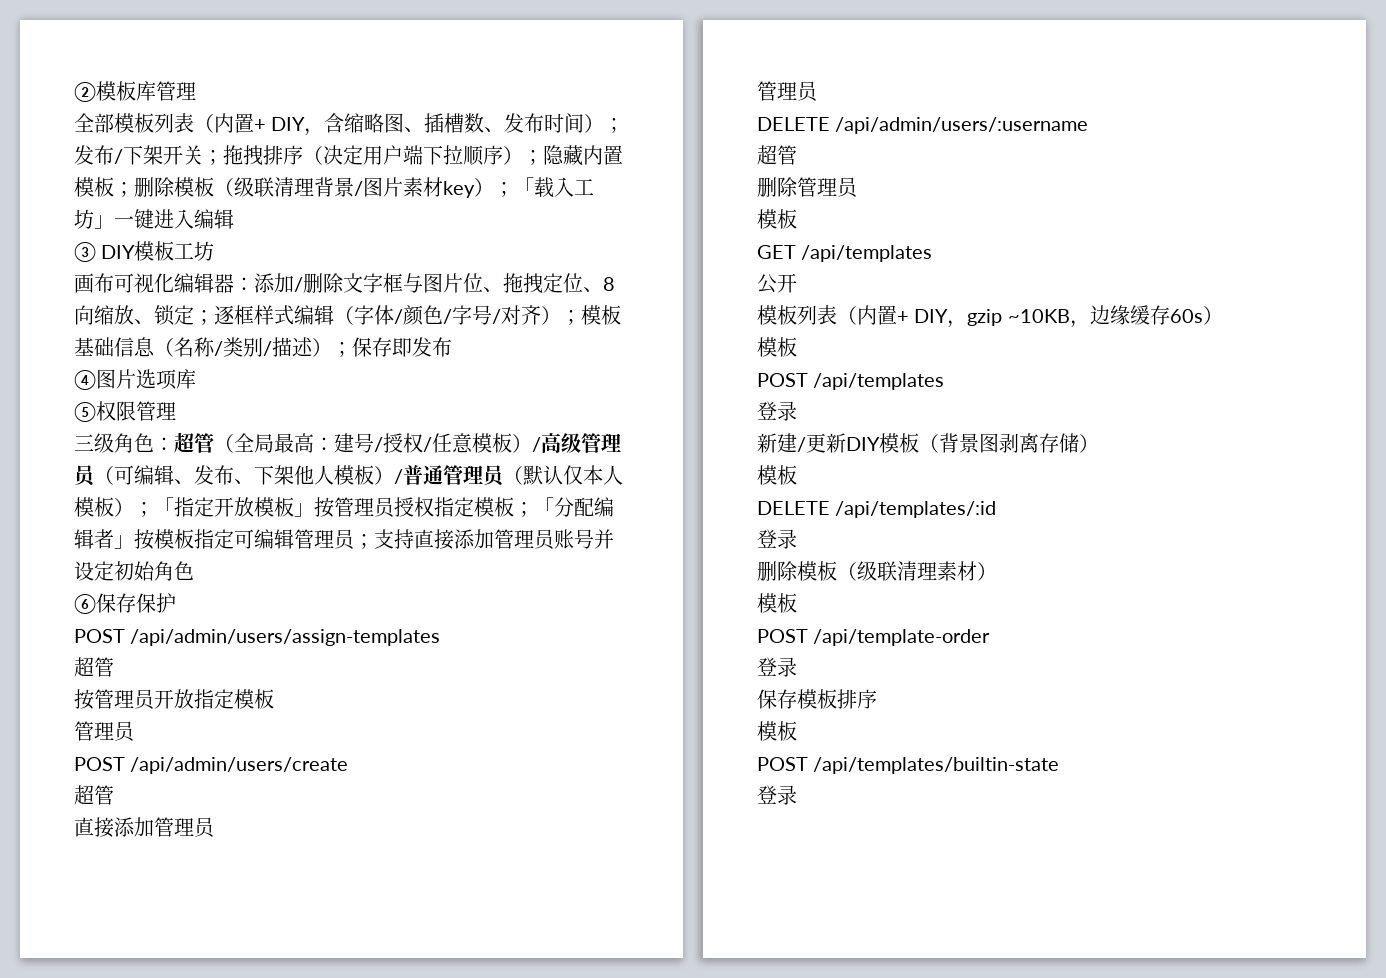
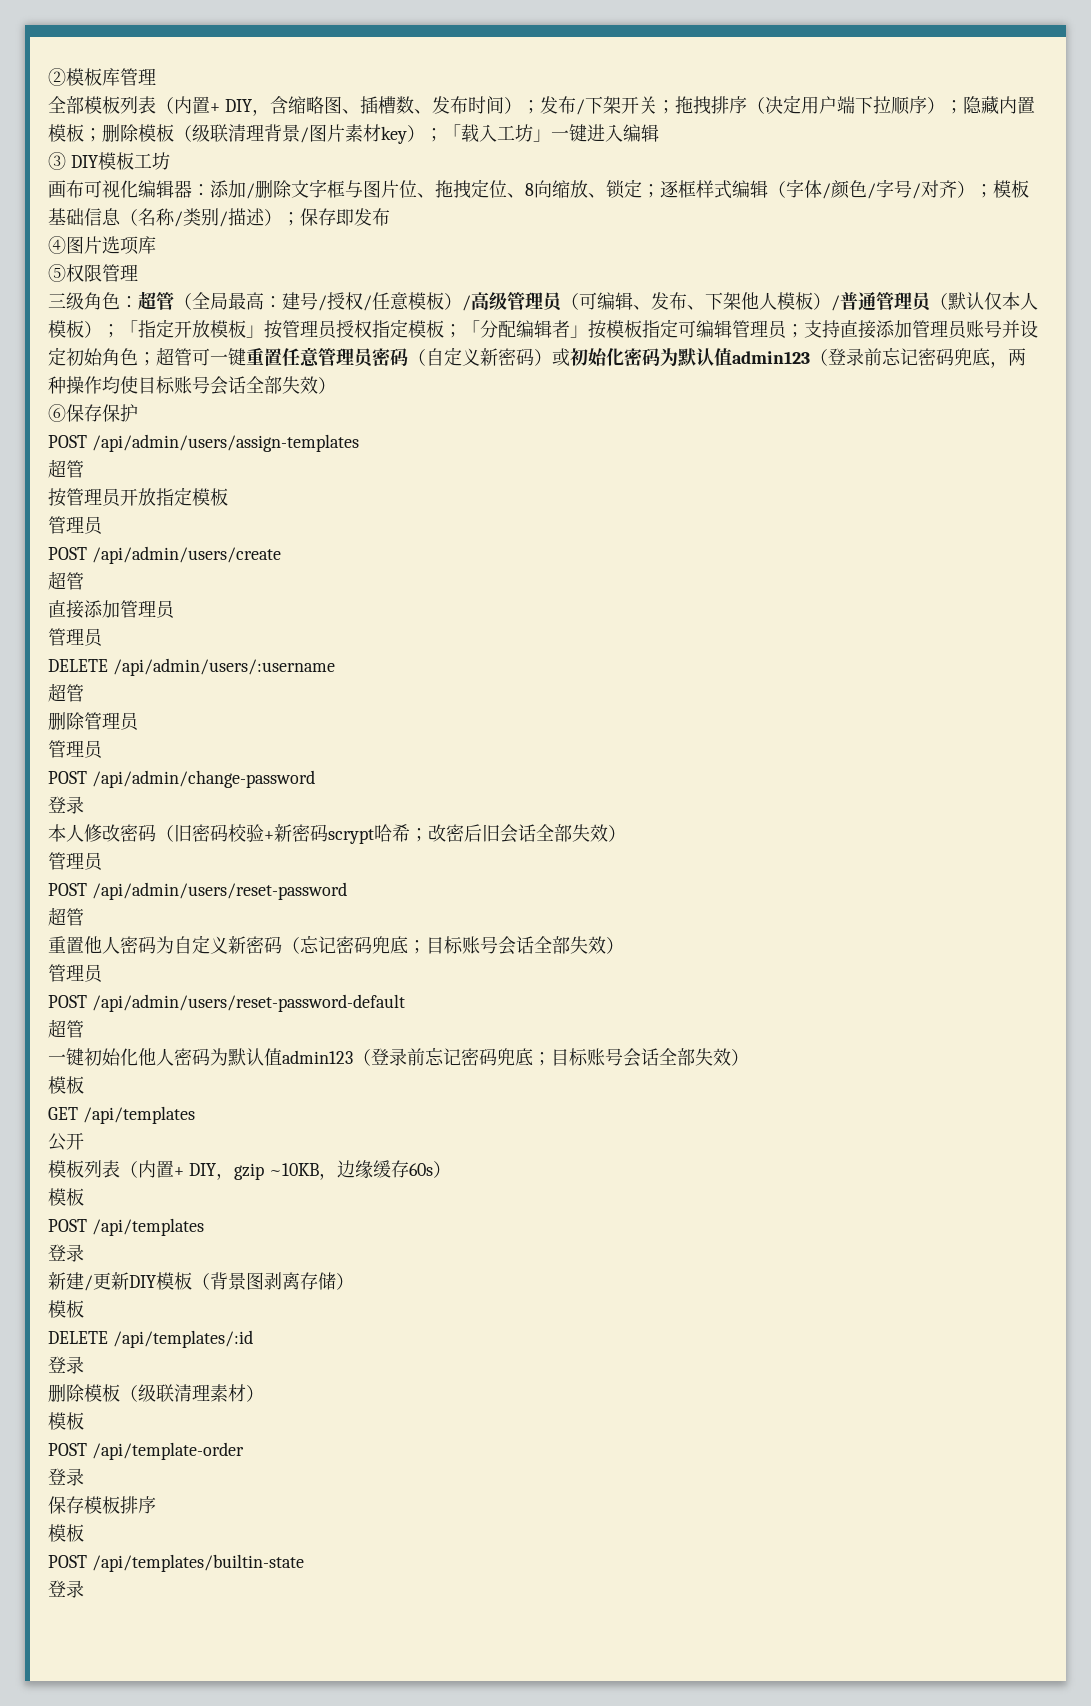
(194, 570) none -> [138,347,1026,368] [48,376,336,395] ；超管可一键重置任意管理员密码（自定义新密码）或初始化密码为默认值admin123（登录前忘记密码兜底，两种操作均使目标账号会话全部失效）
(859, 187) none -> [48,740,104,759] [48,770,315,788] [48,796,84,814] [48,824,626,844] [48,852,104,871] [48,882,347,900] [48,907,84,926] [48,935,624,955] [48,964,104,983] [48,994,405,1012] [48,1019,84,1038] [48,1047,749,1067] // 管理员 // POST /api/admin/change-password // 登录 // 本人修改密码（旧密码校验+新密码scrypt哈希；改密后旧会话全部失效） // 管理员 // POST /api/admin/users/reset-password // 超管 // 重置他人密码为自定义新密码（忘记密码兜底；目标账号会话全部失效） // 管理员 // POST /api/admin/users/reset-password-default // 超管 // 一键初始化他人密码为默认值admin123（登录前忘记密码兜底；目标账号会话全部失效）

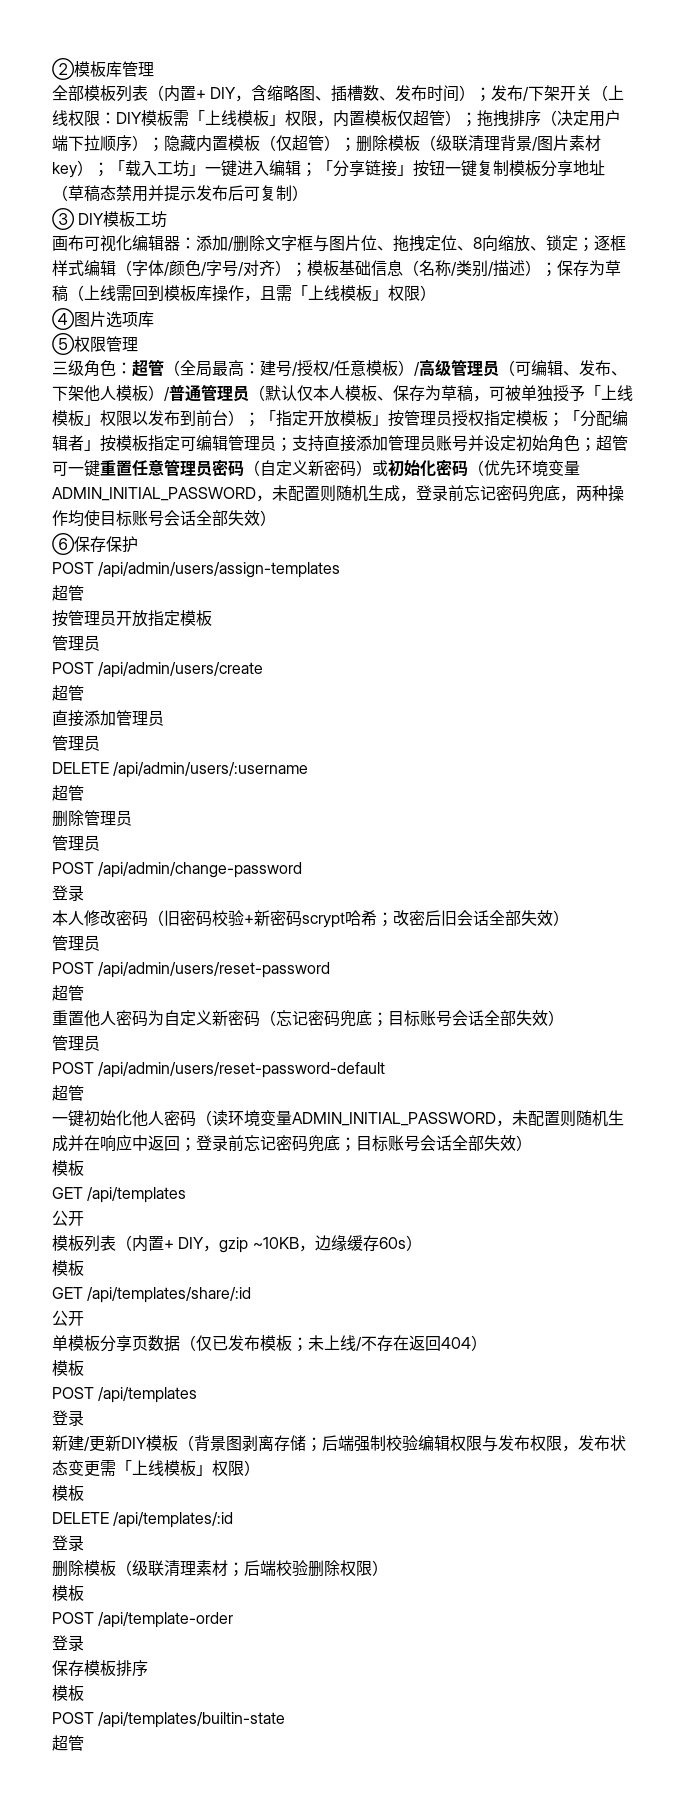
(657, 105) none -> [592,85,625,101] [52,110,461,127] （上线权限：DIY模板需「上线模板」权限，内置模板仅超管）
(84, 133) none -> [260,135,340,151] （仅超管）
(659, 133) none -> [301,160,605,177] [52,185,308,202] ；「分享链接」按钮一键复制模板分享地址（草稿态禁用并提示发布后可复制）
[336,208,390,226] 即发布 -> [589,260,621,276] [52,285,436,302] 为草稿（上线需回到模板库操作，且需「上线模板」权限）
(84, 329) none -> [377,385,633,402] [52,410,228,427] 、保存为草稿，可被单独授予「上线模板」权限以发布到前台
[660,348,828,367] 为默认值admin123（ -> [468,460,580,477] [52,485,416,502] （优先环境变量ADMIN_INITIAL_PASSWORD，未配置则随机生成，
[210,1048,371,1066] 为默认值admin123（ -> [196,1110,624,1127] [52,1134,196,1152] （读环境变量ADMIN_INITIAL_PASSWORD，未配置则随机生成并在响应中返回；
(84, 1197) none -> [52,1287,252,1303] [52,1310,84,1326] [52,1335,487,1352] [52,1360,84,1376] // GET /api/templates/share/:id // 公开 // 单模板分享页数据（仅已发布模板；未上线/不存在返回404） // 模板
(336, 1281) none -> [306,1435,626,1452] [52,1460,244,1477] ；后端强制校验编辑权限与发布权限，发布状态变更需「上线模板」权限
(246, 1393) none -> [228,1560,372,1577] ；后端校验删除权限
[48,1580,84,1598] 登录 -> [52,1735,84,1751] 超管

